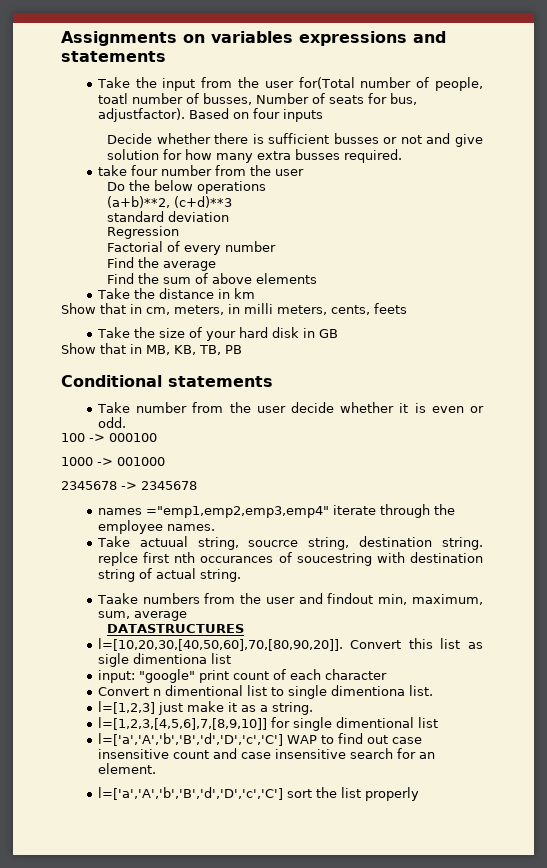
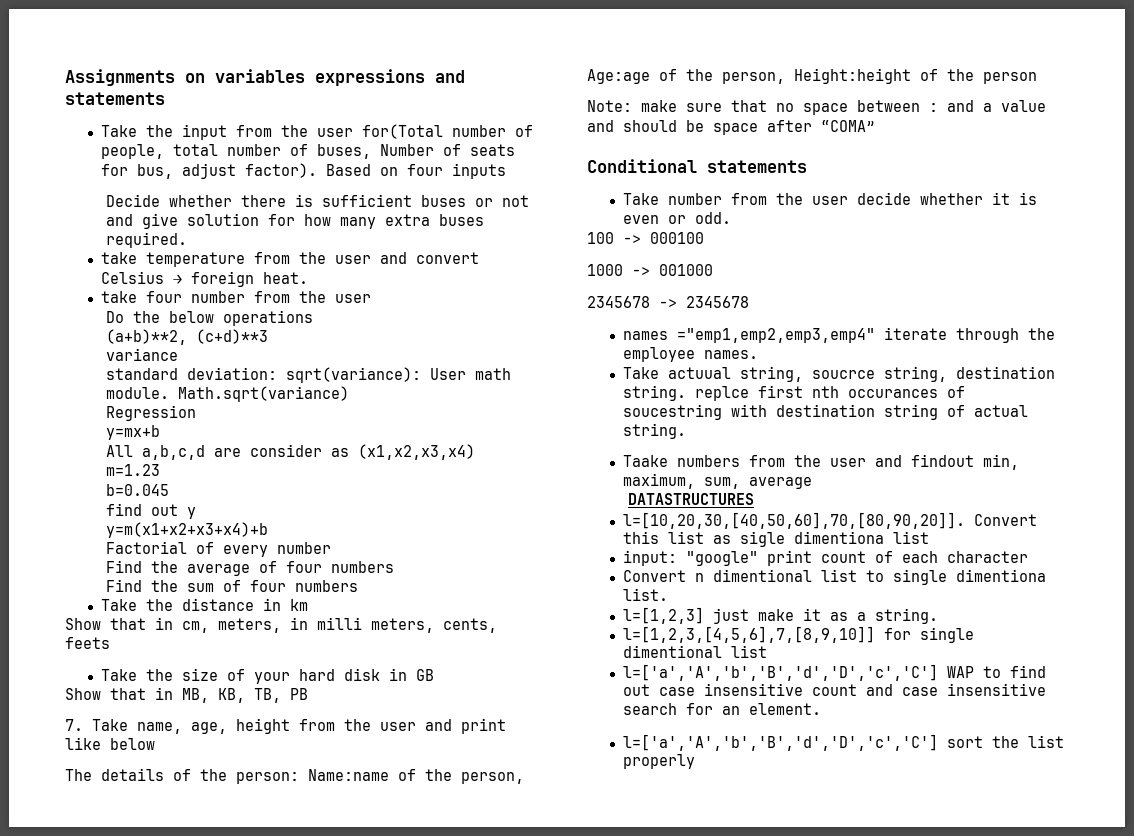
[97,93,252,105] toatl number of busses, -> [173,144,372,159] total number of buses,
[97,108,185,122] adjustfactor). -> [182,163,318,179] adjust factor).
[333,133,379,144] busses -> [420,195,466,207] buses
[295,149,341,160] busses -> [438,214,484,226] buses
(403, 156) none -> [101,252,480,267] [101,271,309,287] // take temperature from the user and convert Celsius → foreign heat.
(233, 202) none -> [105,348,178,361] // variance
[168,211,230,222] [107,226,180,239] deviation // Regression -> [186,367,511,383] [105,386,349,402] [105,405,196,421] [105,425,160,440] [105,444,475,460] [105,464,160,476] [105,484,169,496] [105,503,196,519] [105,522,268,538] deviation: sqrt(variance): User math module. Math.sqrt(variance) // Regression // y=mx+b // All a,b,c,d are consider as (x1,x2,x3,x4) // m=1.23 // b=0.045 // find out y // y=m(x1+x2+x3+x4)+b
(217, 266) none -> [258,561,394,573] of four numbers
[212,273,318,284] above elements -> [249,580,358,592] four numbers
(242, 349) none -> [65,718,506,734] [65,737,155,750] [65,768,524,784] [587,68,1037,84] [587,100,1046,115] [587,120,875,135] // 7. Take name, age, height from the user and print like below // The details of the person: Name:name of the person, Age:age of the person, Height:height of the person // Note: make sure that no space between : and a value and should be space after “COMA”

